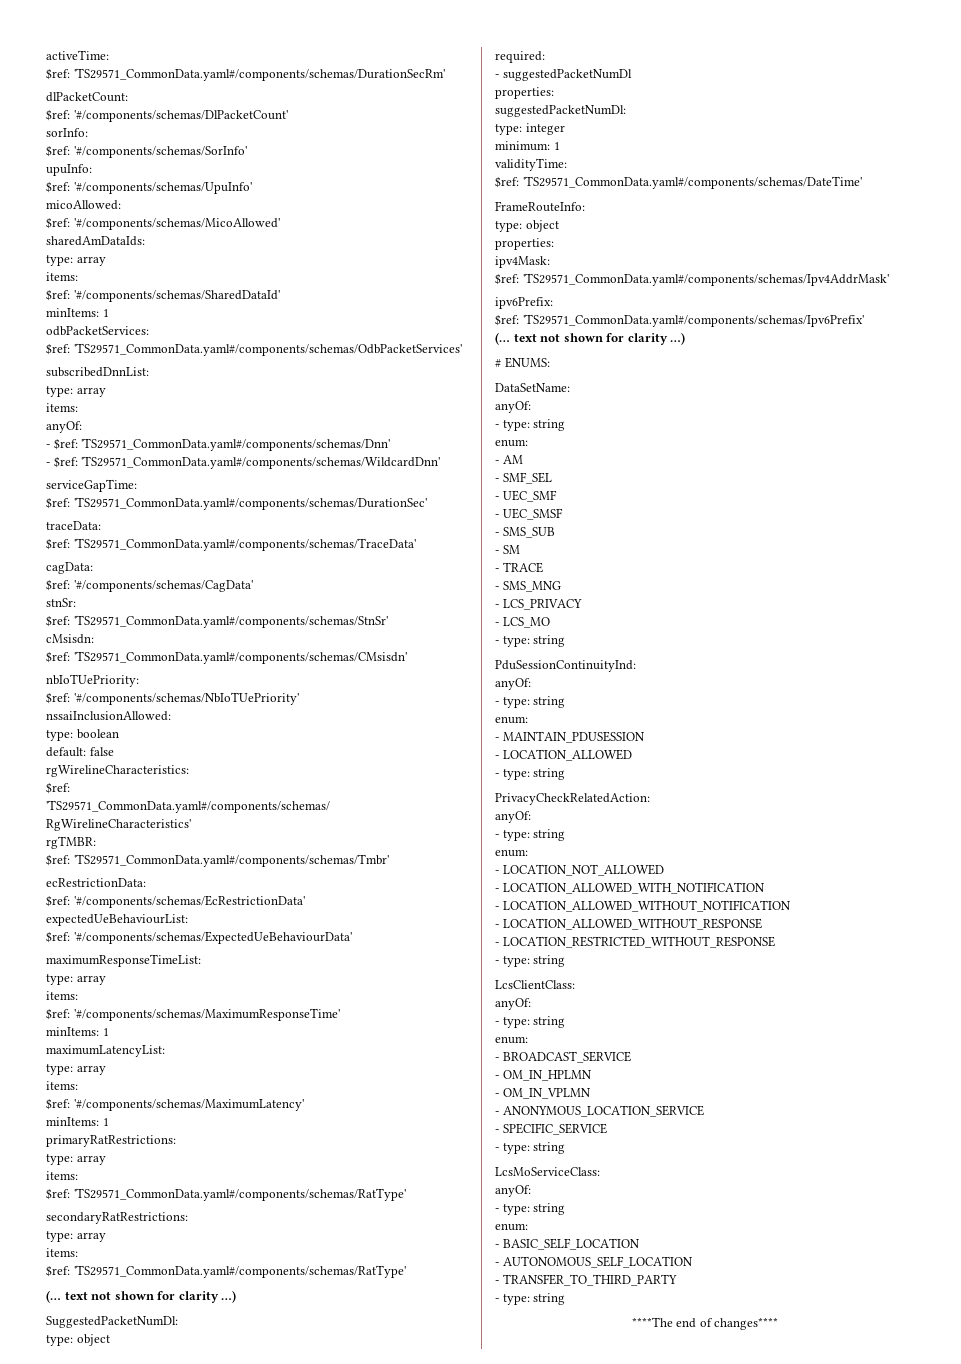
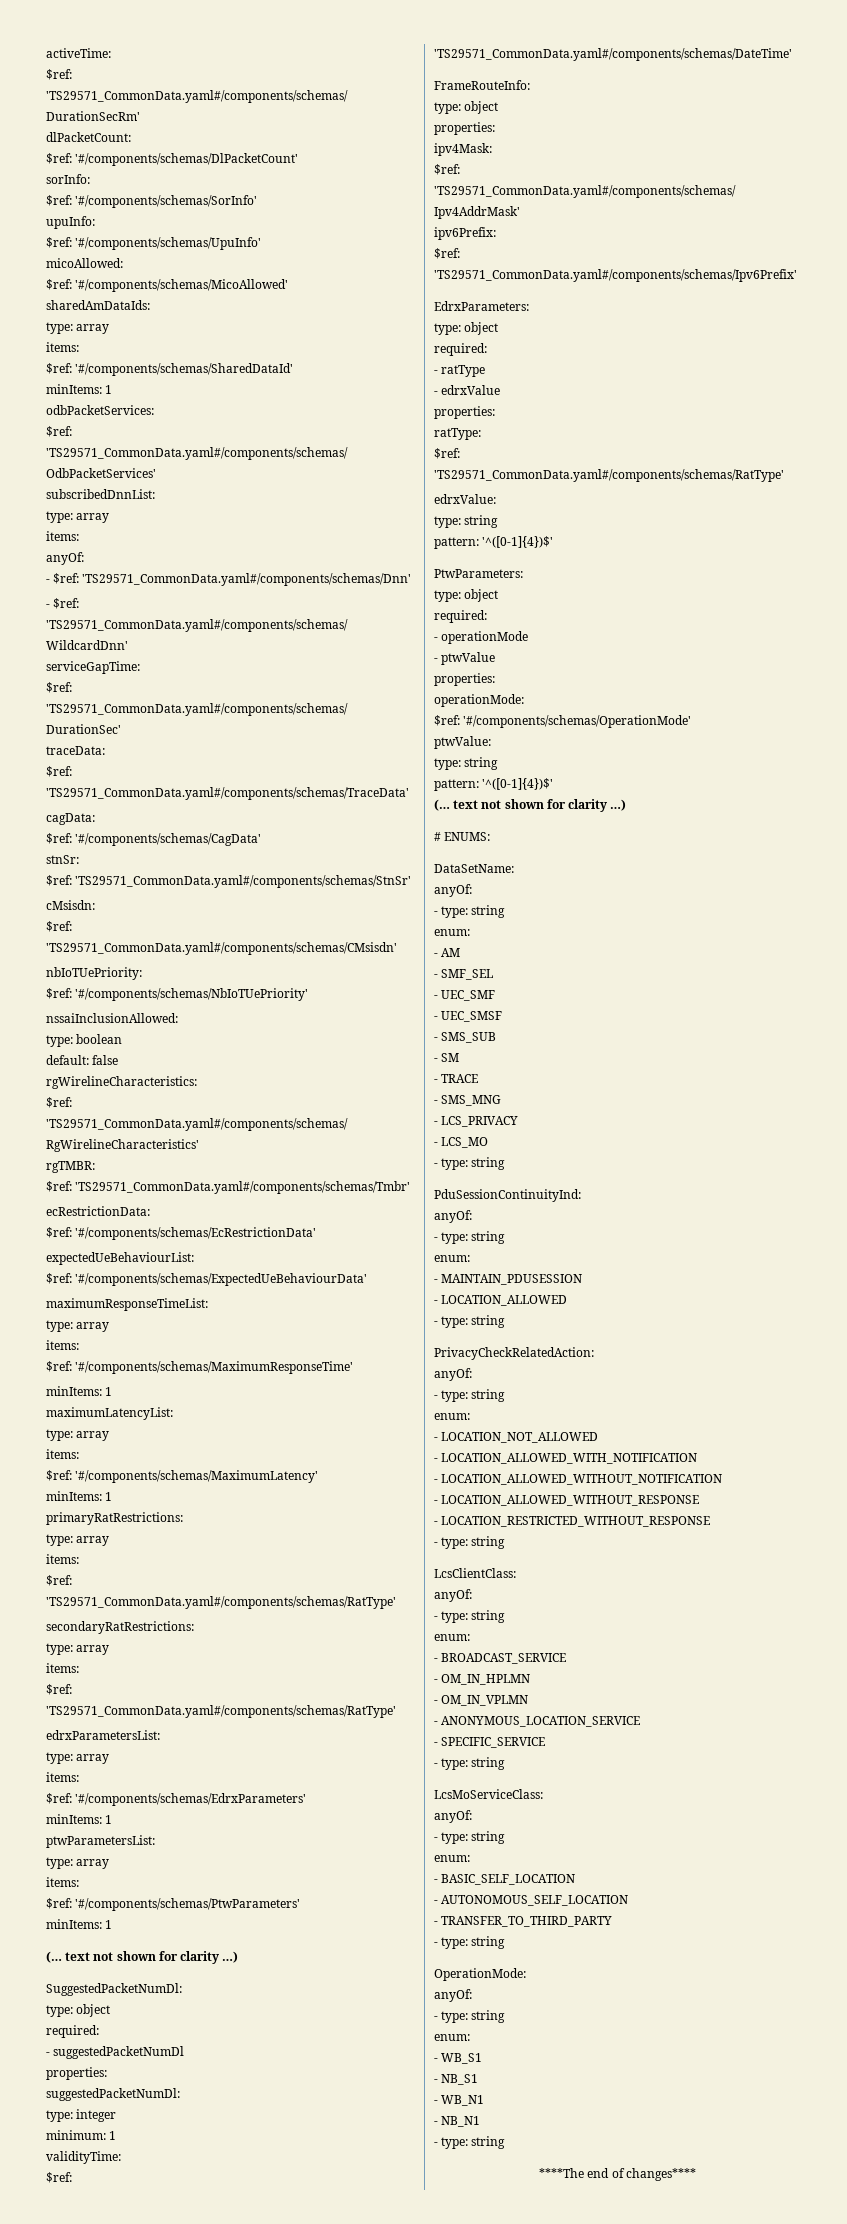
(406, 1271) none -> [46,1730,160,1740] [46,1752,110,1764] [46,1772,79,1782] [46,1793,307,1806] [46,1814,113,1824] [46,1835,155,1848] [46,1857,110,1869] [46,1877,79,1887] [46,1898,301,1911] [46,1919,113,1929] // edrxParametersList: // type: array // items: // $ref: '#/components/schemas/EdrxParameters' // minItems: 1 // ptwParametersList: // type: array // items: // $ref: '#/components/schemas/PtwParameters' // minItems: 1
(864, 320) none -> [434,301,529,311] [434,322,499,335] [434,343,487,356] [434,365,486,377] [434,385,501,395] [434,406,495,419] [434,428,481,440] [434,448,460,459] [434,469,784,482] [434,494,496,504] [434,515,499,528] [434,536,554,549] [434,569,523,578] [434,589,499,602] [434,610,487,623] [434,631,529,644] [434,652,496,665] [434,673,495,686] [434,694,524,707] [434,715,692,728] [434,736,491,749] [434,757,499,770] [434,778,554,791] // EdrxParameters: // type: object // required: // - ratType // - edrxValue // properties: // ratType: // $ref: 'TS29571_CommonData.yaml#/components/schemas/RatType' // edrxValue: // type: string // pattern: '^([0-1]{4})$' // PtwParameters: // type: object // required: // - operationMode // - ptwValue // properties: // operationMode: // $ref: '#/components/schemas/OperationMode' // ptwValue: // type: string // pattern: '^([0-1]{4})$'
(566, 1299) none -> [434,1968,526,1981] [434,1989,472,2002] [434,2010,506,2023] [434,2034,470,2041] [434,2053,483,2064] [434,2074,479,2085] [434,2095,485,2106] [434,2116,481,2127] [434,2136,506,2149] // OperationMode: // anyOf: // - type: string // enum: // - WB_S1 // - NB_S1 // - WB_N1 // - NB_N1 // - type: string

